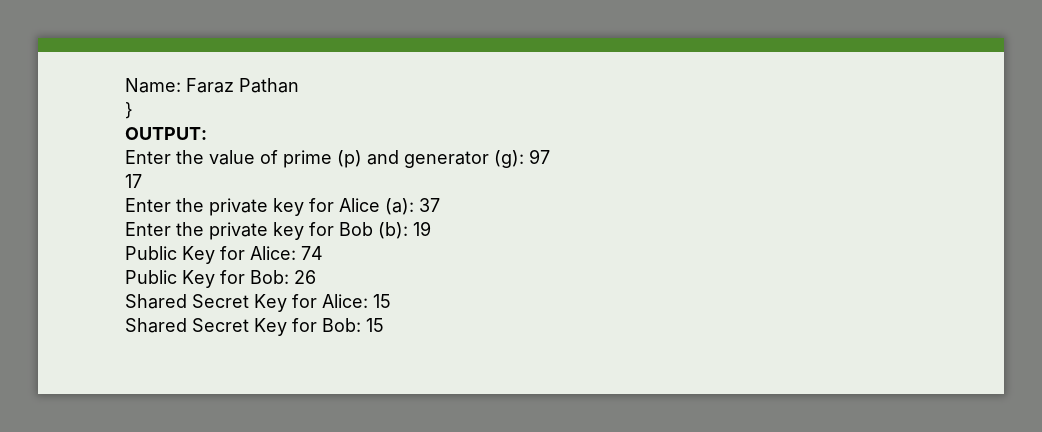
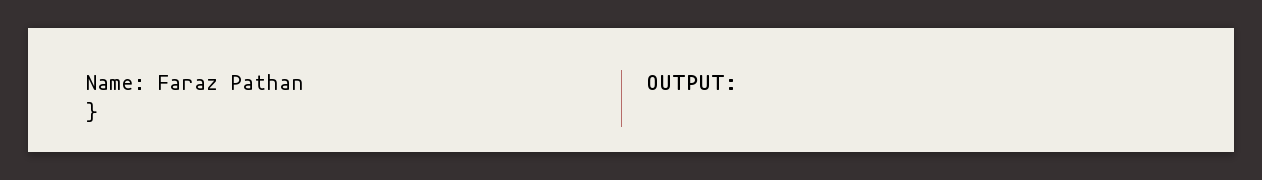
[125,149,550,168] [125,174,142,188] [125,198,440,216] [125,221,431,240] [125,246,323,264] [125,270,316,288] [125,294,391,312] [125,318,384,336] // Enter the value of prime (p) and generator (g): 97 // 17 // Enter the private key for Alice (a): 37 // Enter the private key for Bob (b): 19 // Public Key for Alice: 74 // Public Key for Bob: 26 // Shared Secret Key for Alice: 15 // Shared Secret Key for Bob: 15 -> (737, 82) none

